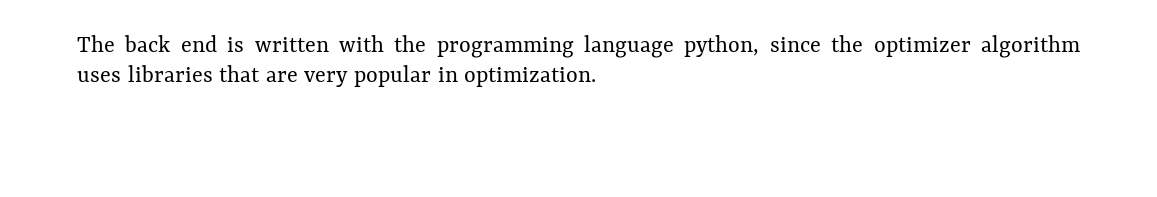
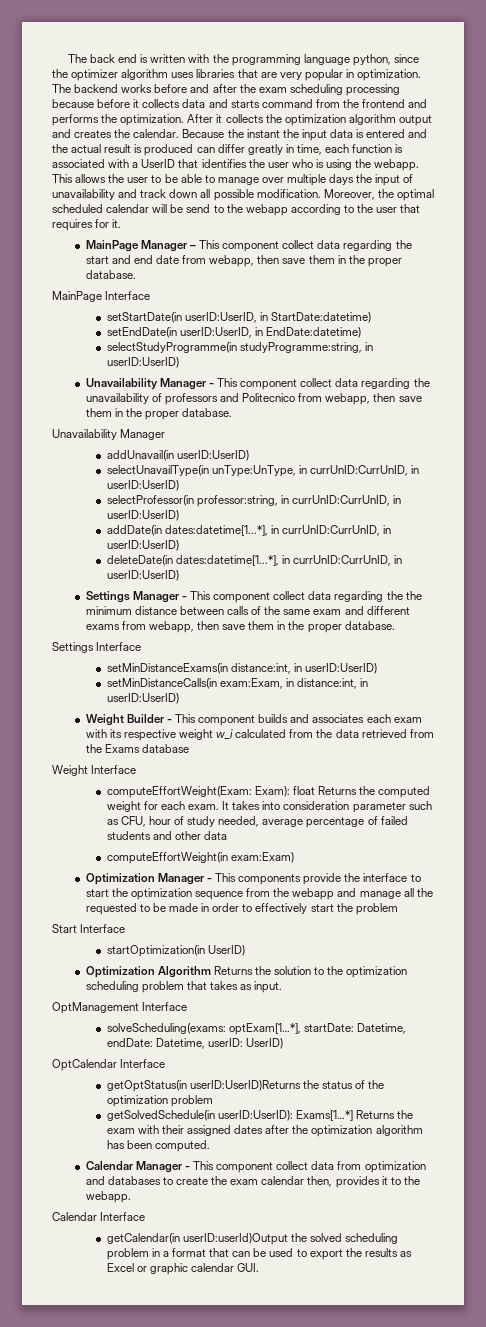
(597, 77) none -> [52,84,400,96] [52,99,428,108] [52,114,432,126] [52,129,428,141] [52,144,404,156] [52,159,420,171] [52,174,414,186] [52,189,434,201] [52,204,421,216] [52,219,122,231] [85,240,412,252] [85,255,402,267] [85,270,136,279] [52,291,151,302] [106,312,372,323] [106,327,362,338] [106,342,373,353] [106,357,179,368] [85,378,430,390] [85,393,422,405] [85,408,233,420] [52,429,166,440] [106,450,249,461] [106,465,420,477] [106,480,179,491] [106,495,402,507] [106,510,179,521] [106,525,392,536] [106,540,179,551] [106,555,403,566] [106,570,179,581] [85,591,422,603] [85,606,410,615] [85,621,395,633] [52,642,142,653] [106,663,378,674] [106,678,369,689] [106,693,179,704] [85,714,422,726] [85,729,434,741] [85,744,189,753] [52,765,137,776] [106,786,431,798] [106,801,432,813] [106,816,408,828] [106,831,228,840] [106,852,294,864] [85,873,421,885] [85,888,433,900] [85,903,398,915] [52,924,126,933] [106,945,245,957] [85,966,408,978] [85,981,283,993] [52,1002,188,1014] [106,1023,407,1035] [106,1038,284,1049] [52,1059,166,1071] [106,1080,385,1092] [106,1095,213,1107] [106,1110,414,1121] [106,1125,423,1137] [106,1140,210,1152] [85,1161,426,1173] [85,1176,420,1188] [85,1191,131,1203] [52,1212,146,1221] [106,1233,399,1245] [106,1248,412,1260] [106,1263,260,1275] The backend works before and after the exam scheduling processing because before it collects data and starts command from the frontend and performs the optimization. After it collects the optimization algorithm output and creates the calendar. Because the instant the input data is entered and the actual result is produced can differ greatly in time, each function is associated with a UserID that identifies the user who is using the webapp. This allows the user to be able to manage over multiple days the input of unavailability and track down all possible modification. Moreover, the optimal scheduled calendar will be send to the webapp according to the user that requires for it. // MainPage Manager – This component collect data regarding the start and end date from webapp, then save them in the proper database. // MainPage Interface // setStartDate(in userID:UserID, in StartDate:datetime) // setEndDate(in userID:UserID, in EndDate:datetime) // selectStudyProgramme(in studyProgramme:string, in userID:UserID) // Unavailability Manager - This component collect data regarding the unavailability of professors and Politecnico from webapp, then save them in the proper database. // Unavailability Manager // addUnavail(in userID:UserID) // selectUnavailType(in unType:UnType, in currUnID:CurrUnID, in userID:UserID) // selectProfessor(in professor:string, in currUnID:CurrUnID, in userID:UserID) // addDate(in dates:datetime[1...*], in currUnID:CurrUnID, in userID:UserID) // deleteDate(in dates:datetime[1...*], in currUnID:CurrUnID, in userID:UserID) // Settings Manager - This component collect data regarding the the minimum distance between calls of the same exam and different exams from webapp, then save them in the proper database. // Settings Interface // setMinDistanceExams(in distance:int, in userID:UserID) // setMinDistanceCalls(in exam:Exam, in distance:int, in userID:UserID) // Weight Builder - This component builds and associates each exam with its respective weight w_i calculated from the data retrieved from the Exams database // Weight Interface // computeEffortWeight(Exam: Exam): float Returns the computed weight for each exam. It takes into consideration parameter such as CFU, hour of study needed, average percentage of failed students and other data // computeEffortWeight(in exam:Exam) // Optimization Manager - This components provide the interface to start the optimization sequence from the webapp and manage all the requested to be made in order to effectively start the problem // Start Interface // startOptimization(in UserID) // Optimization Algorithm Returns the solution to the optimization scheduling problem that takes as input. // OptManagement Interface // solveScheduling(exams: optExam[1…*], startDate: Datetime, endDate: Datetime, userID: UserID) // OptCalendar Interface // getOptStatus(in userID:UserID)Returns the status of the optimization problem // getSolvedSchedule(in userID:UserID): Exams[1…*] Returns the exam with their assigned dates after the optimization algorithm has been computed. // Calendar Manager - This component collect data from optimization and databases to create the exam calendar then, provides it to the webapp. // Calendar Interface // getCalendar(in userID:userId)Output the solved scheduling problem in a format that can be used to export the results as Excel or graphic calendar GUI.

